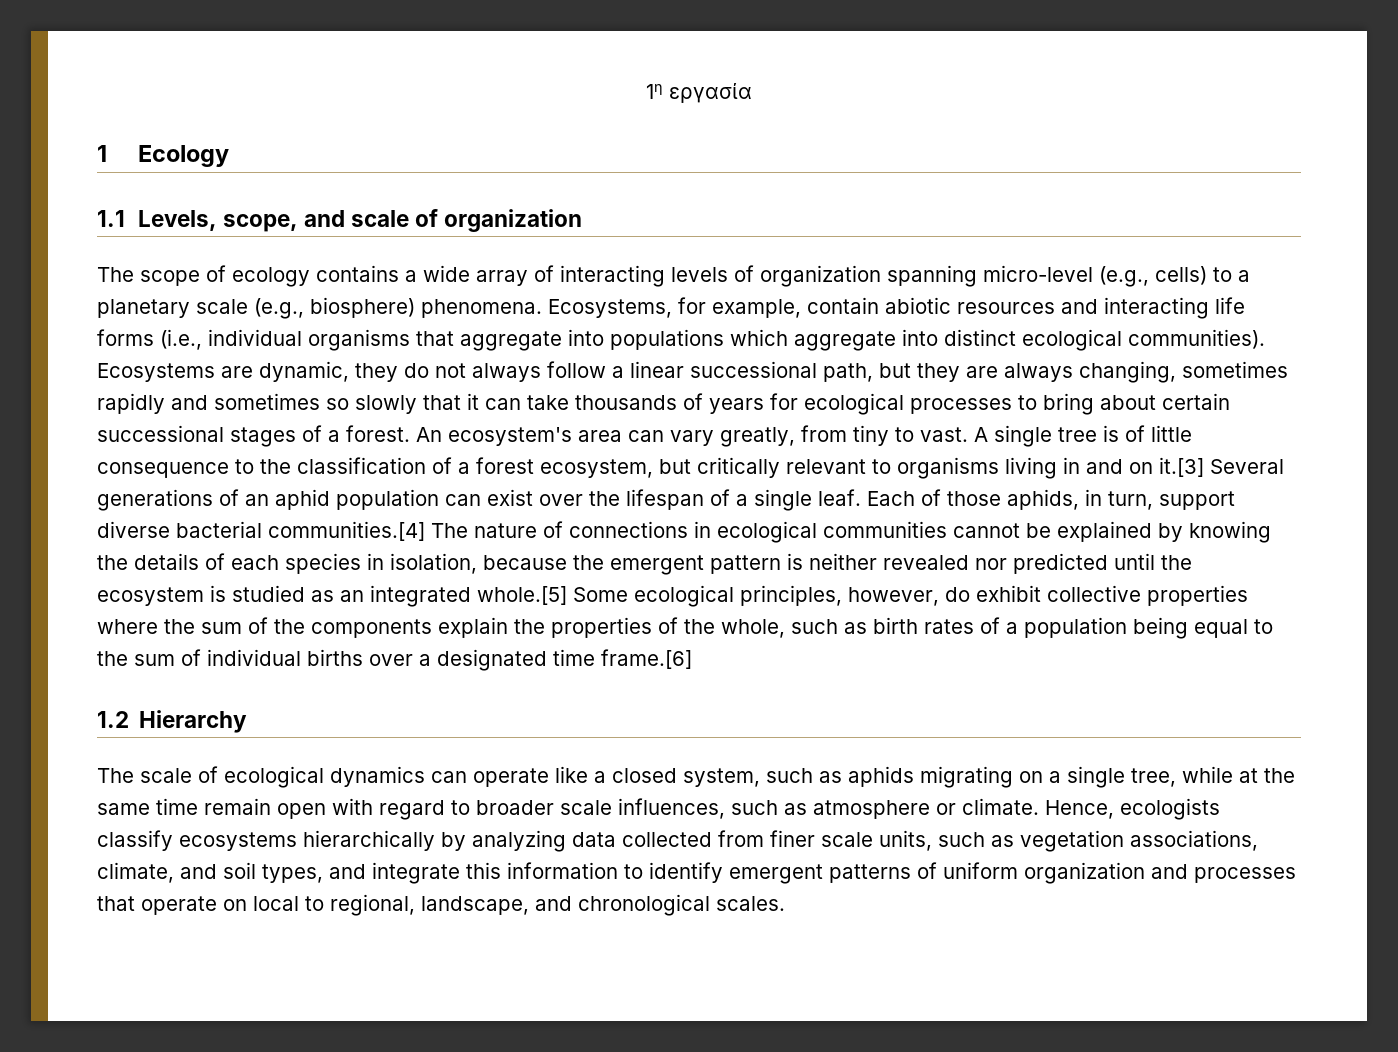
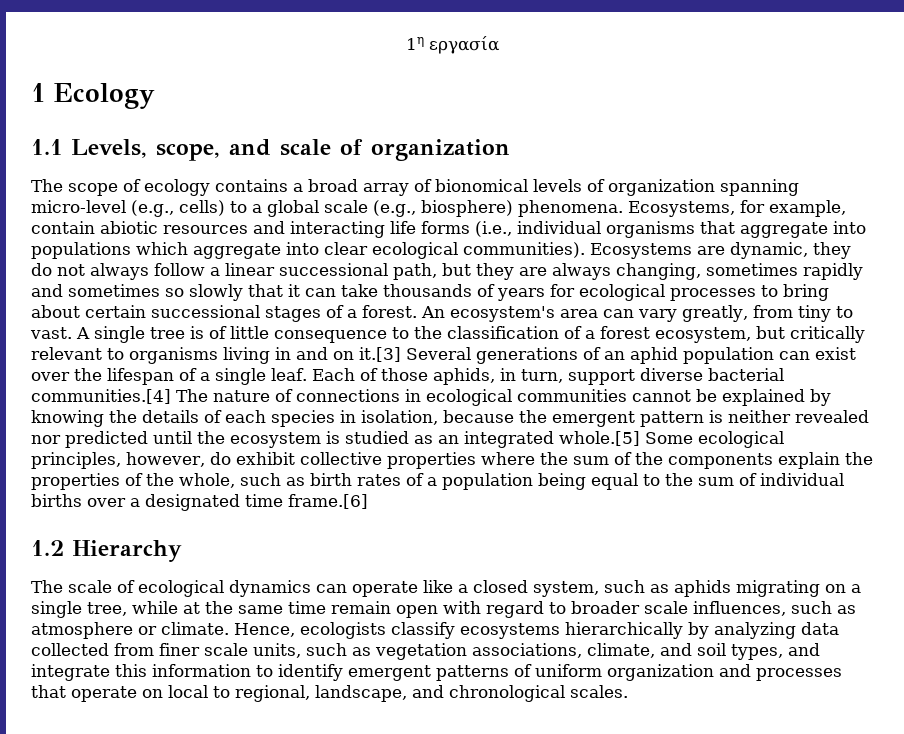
[423,265,470,282] wide -> [308,179,358,192] broad
[560,265,665,287] interacting -> [435,179,528,192] bionomical
[97,299,190,318] planetary -> [267,200,319,217] global
[944,329,1016,346] distinct -> [324,242,368,255] clear

